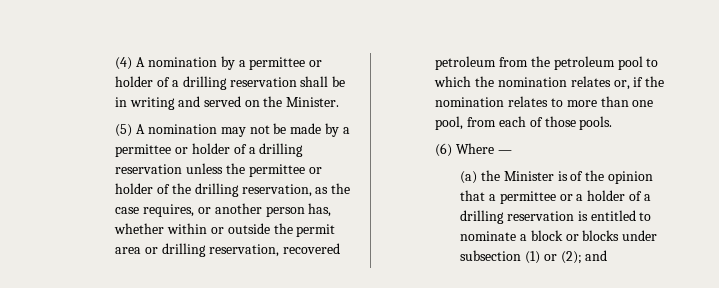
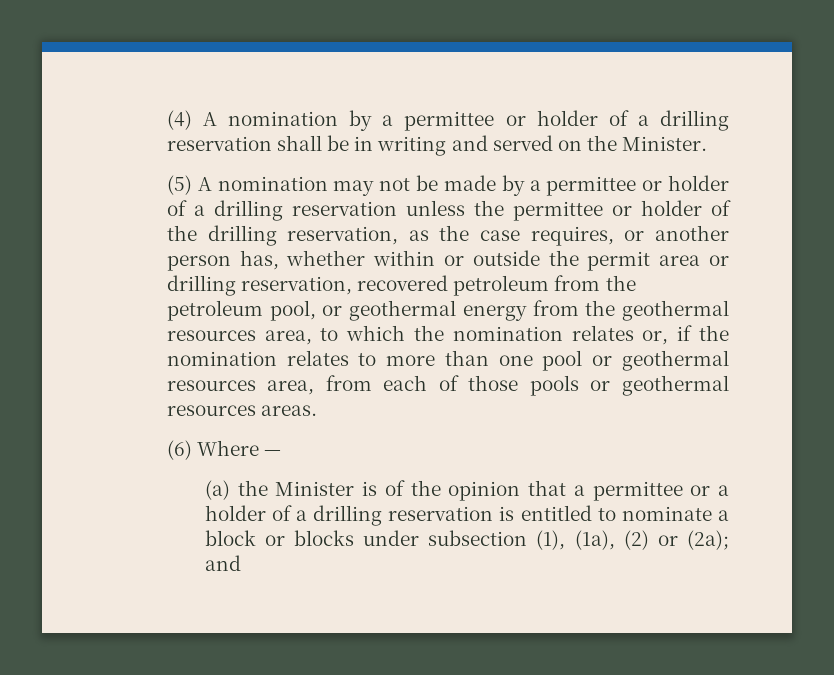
[617,56,643,70] pool -> [269,300,729,321] [166,330,312,345] pool, or geothermal energy from the geothermal resources area,
[435,116,613,130] pool, from each of those pools. -> [542,350,729,371] [166,375,729,396] [166,405,318,416] pool or geothermal resources area, from each of those pools or geothermal resources areas.
[525,251,582,264] (1) or (2); -> [536,530,729,550] (1), (1a), (2) or (2a);

